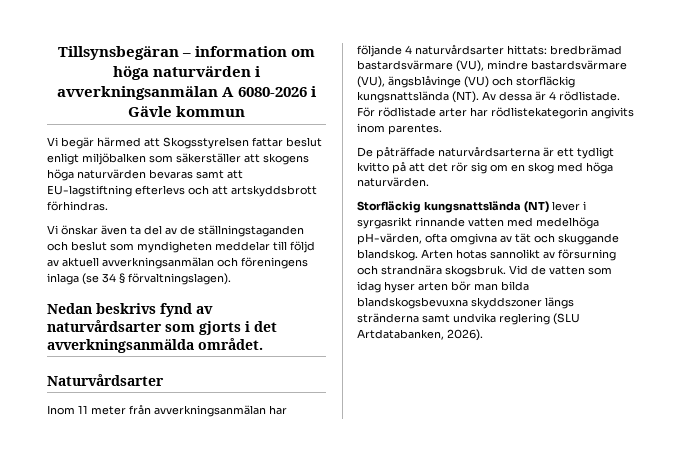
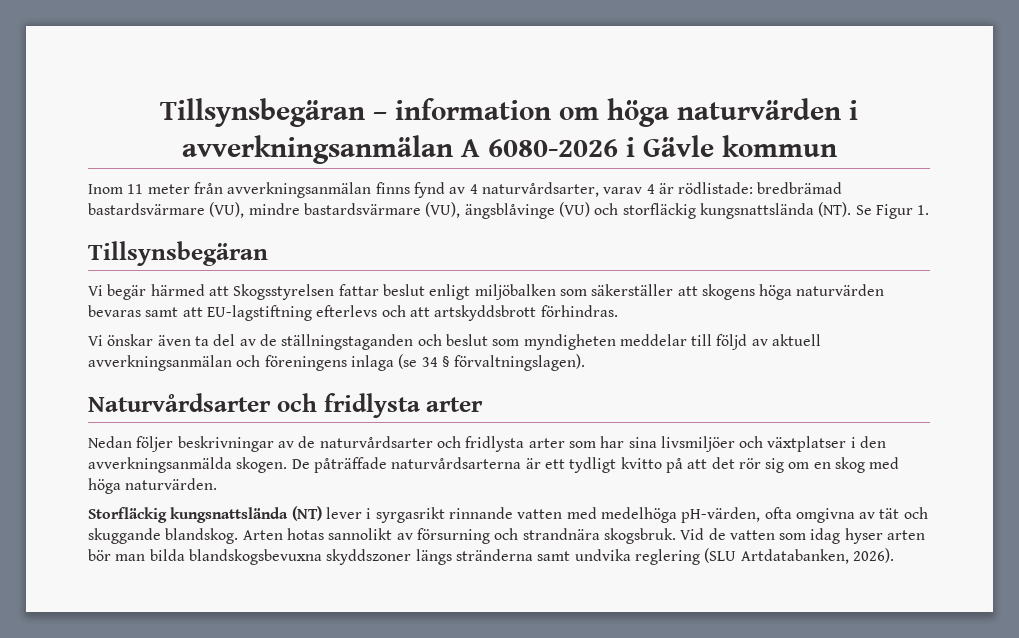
(246, 111) none -> [88,182,843,198] [88,202,930,219] [88,241,268,266] // Inom 11 meter från avverkningsanmälan finns fynd av 4 naturvårdsarter, varav 4 är rödlistade: bredbrämad bastardsvärmare (VU), mindre bastardsvärmare (VU), ängsblåvinge (VU) och storfläckig kungsnattslända (NT). Se Figur 1. // Tillsynsbegäran
[47,303,213,317] [47,320,277,335] [47,338,263,353] [47,374,164,386] [47,404,287,417] [357,44,622,57] [357,60,627,72] [357,75,575,88] [357,91,620,103] [357,107,634,119] [357,123,442,135] Nedan beskrivs fynd av naturvårdsarter som gjorts i det avverkningsanmälda området. // Naturvårdsarter // Inom 11 meter från avverkningsanmälan har följande 4 naturvårdsarter hittats: bredbrämad bastardsvärmare (VU), mindre bastardsvärmare (VU), ängsblåvinge (VU) och storfläckig kungsnattslända (NT). Av dessa är 4 rödlistade. För rödlistade arter har rödlistekategorin angivits inom parentes. // -> [88,393,484,418] [88,436,887,452] [88,457,288,473] Naturvårdsarter och fridlysta arter // Nedan följer beskrivningar av de naturvårdsarter och fridlysta arter som har sina livsmiljöer och växtplatser i den avverkningsanmälda skogen.

